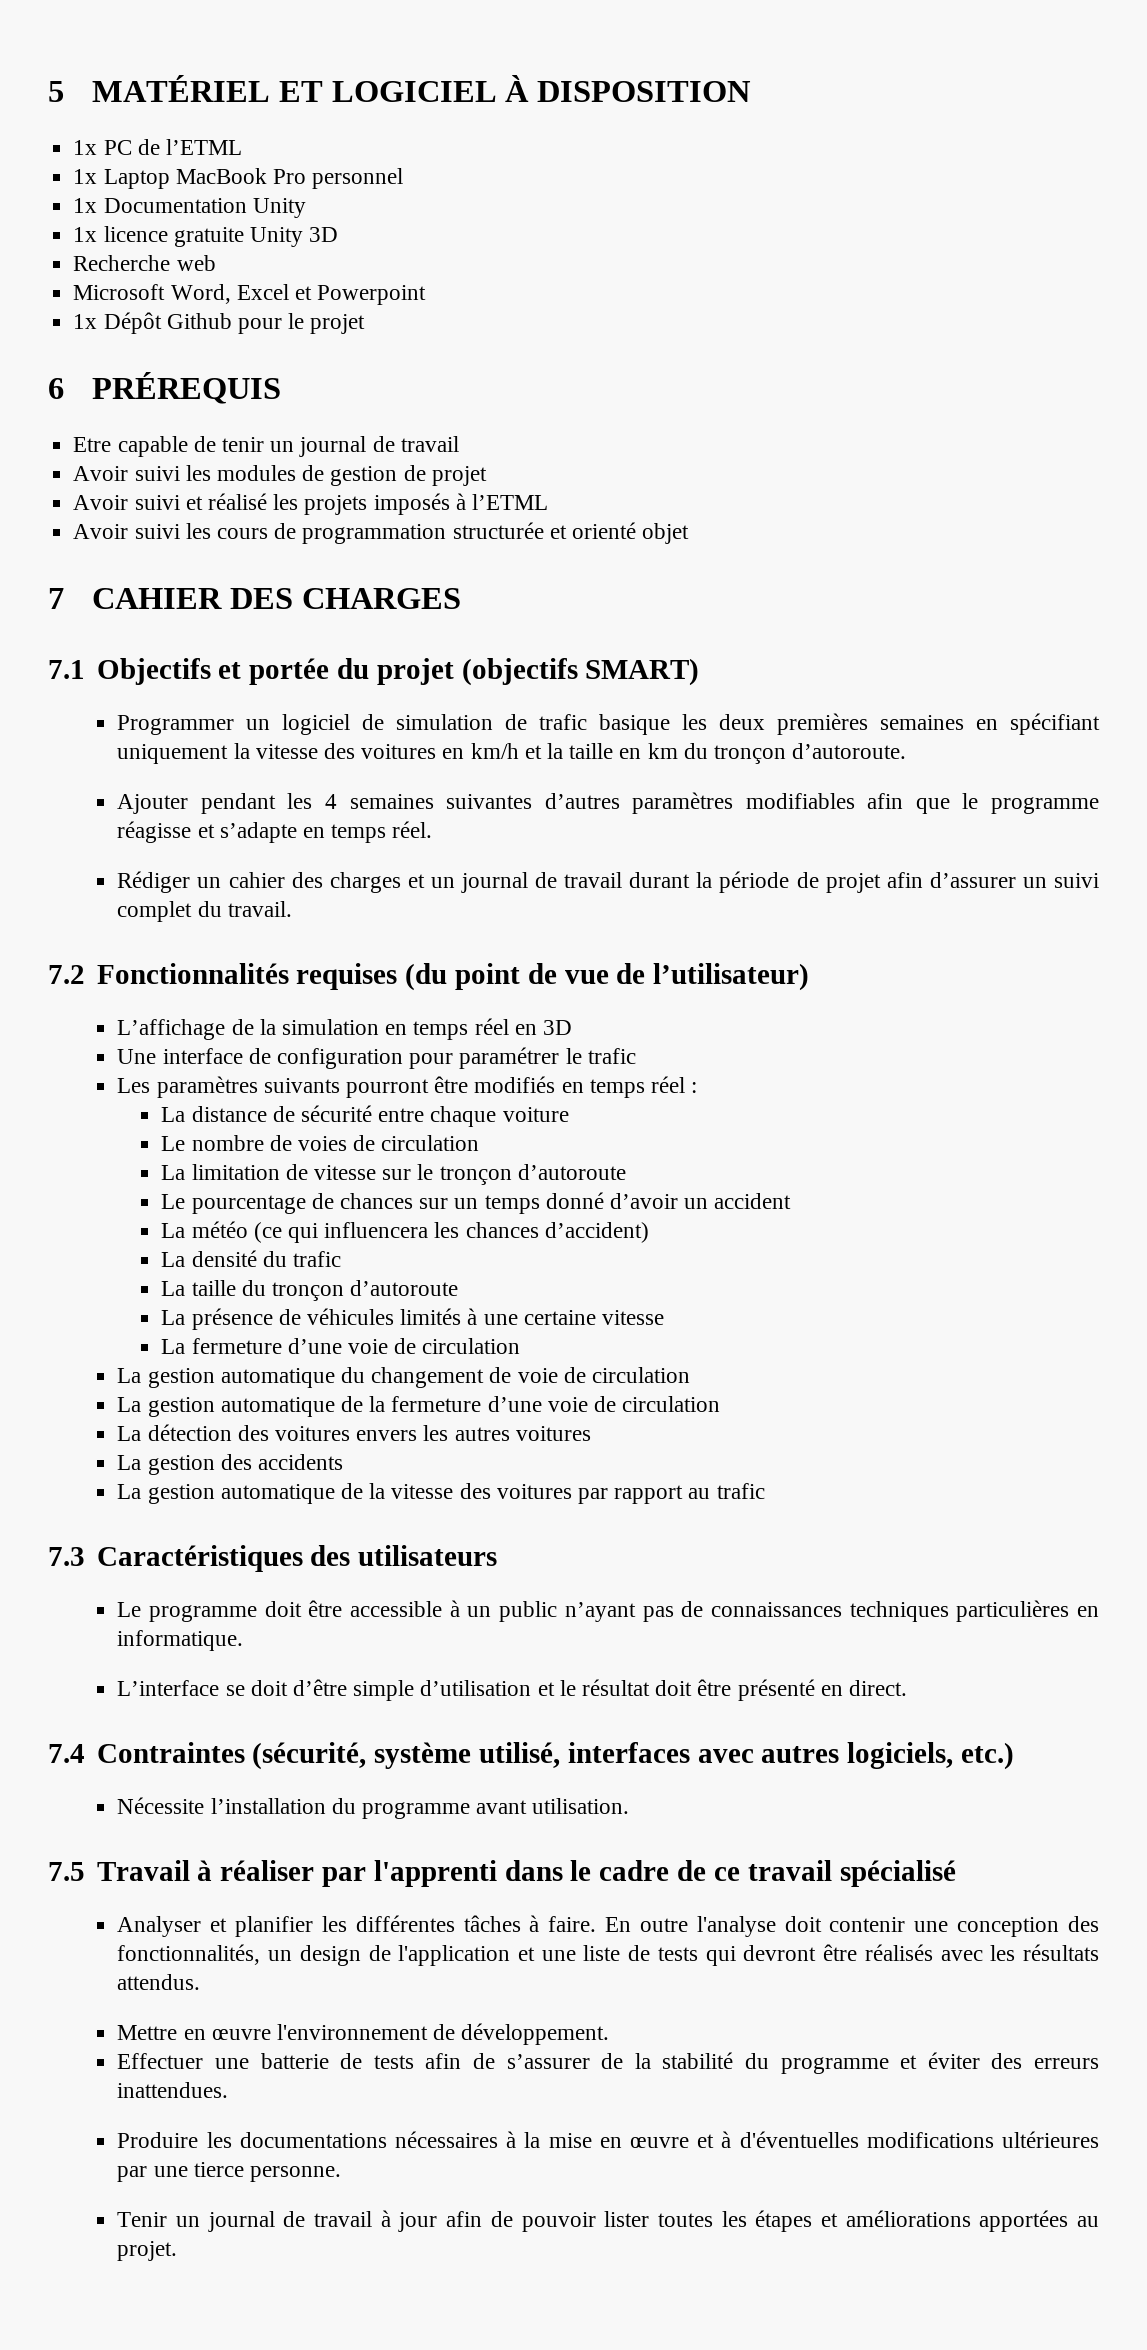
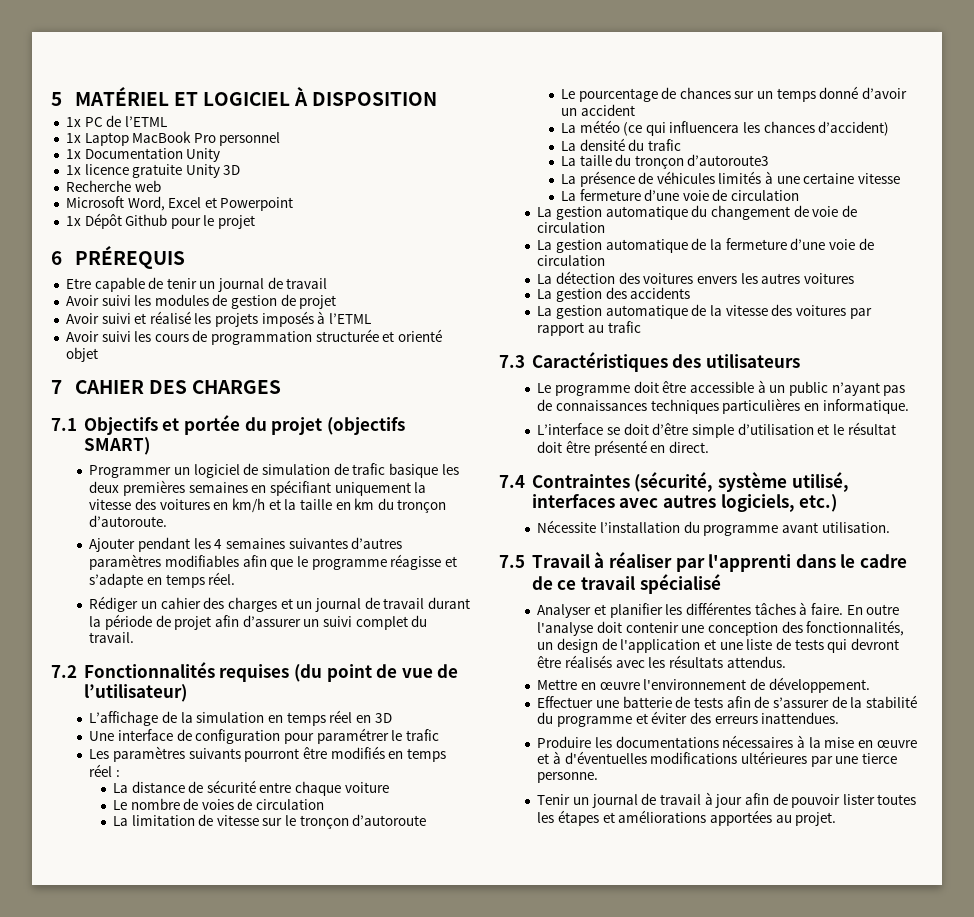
[350,1280,459,1296] d’autoroute -> [687,154,770,166] d’autoroute3

